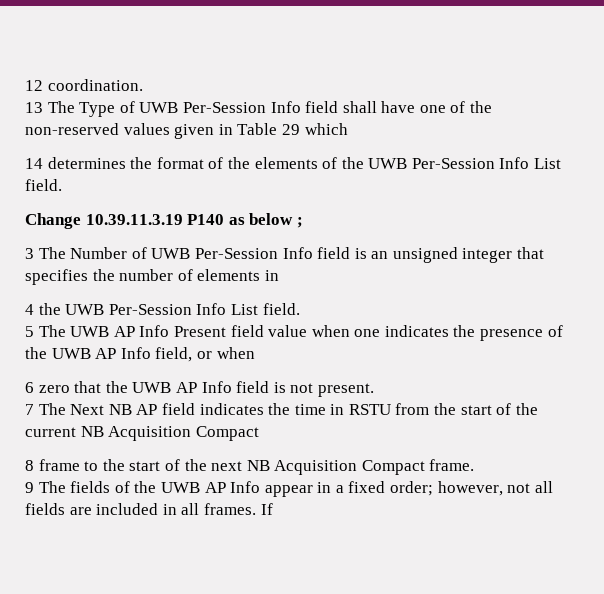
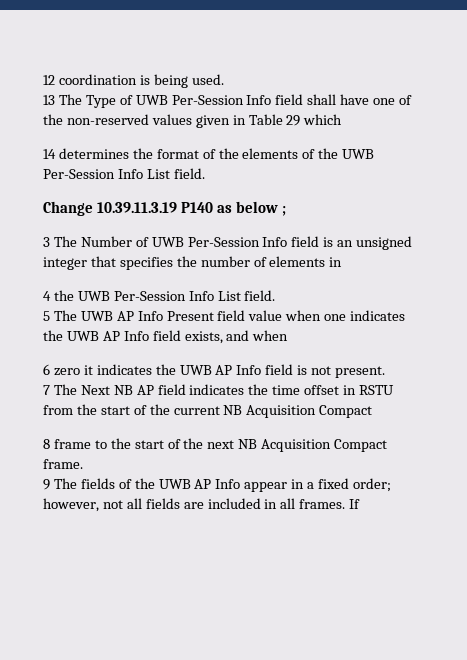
[47,79,143,91] coordination. -> [58,74,224,88] coordination is being used.
[480,325,563,341] [25,347,212,362] presence of the UWB AP Info field, or -> [66,330,250,344] UWB AP Info field exists, and
[74,381,102,393] that -> [83,364,152,375] it indicates
(326, 409) none -> [304,385,340,395] offset

